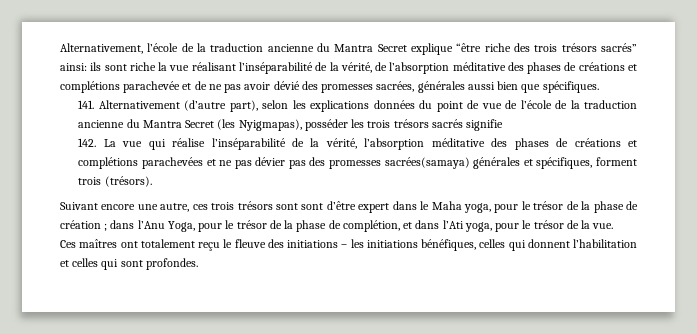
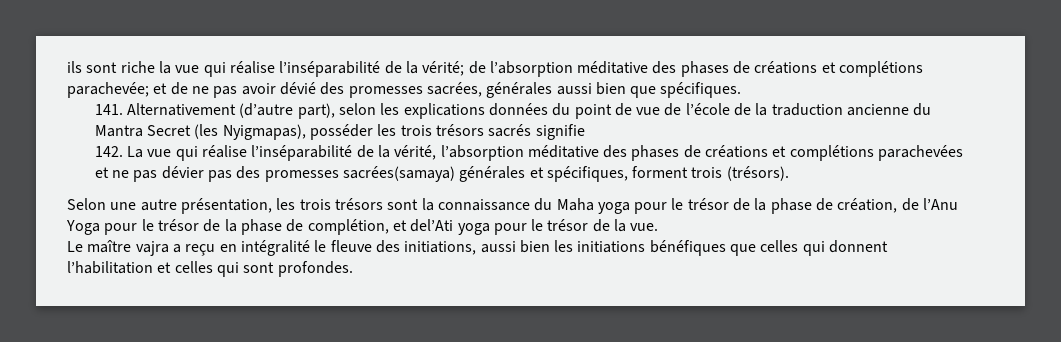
[60,43,637,55] [60,63,87,71] Alternativement, l’école de la traduction ancienne du Mantra Secret explique “être riche des trois trésors sacrés” ainsi: -> (67, 67) none
[191,62,372,74] réalisant l’inséparabilité de la vérité, -> [203,61,465,77] qui réalise l’inséparabilité de la vérité;
[123,81,181,93] parachevée -> [67,82,149,98] parachevée;
[60,201,639,213] [60,220,195,232] Suivant encore une autre, ces trois trésors sont sont d’être expert dans le Maha yoga, pour le trésor de la phase de création ; dans l’Anu Yoga, -> [67,198,959,214] [66,220,100,235] Selon une autre présentation, les trois trésors sont la connaissance du Maha yoga pour le trésor de la phase de création, de l’Anu Yoga
[415,220,492,232] dans l’Ati yoga, -> [410,219,490,235] del’Ati yoga
[60,239,476,251] Ces maîtres ont totalement reçu le fleuve des initiations – les initiations bénéfiques, -> [67,240,757,256] Le maître vajra a reçu en intégralité le fleuve des initiations, aussi bien les initiations bénéfiques que

